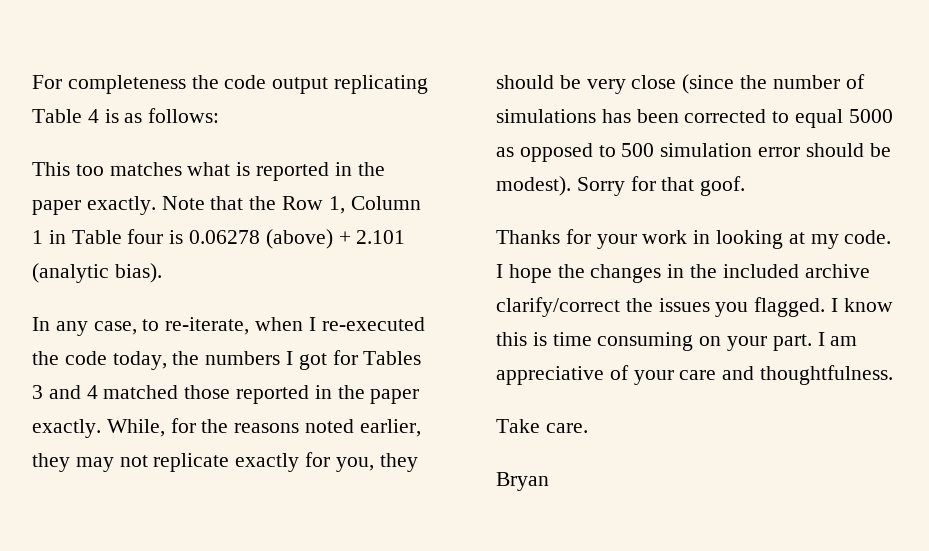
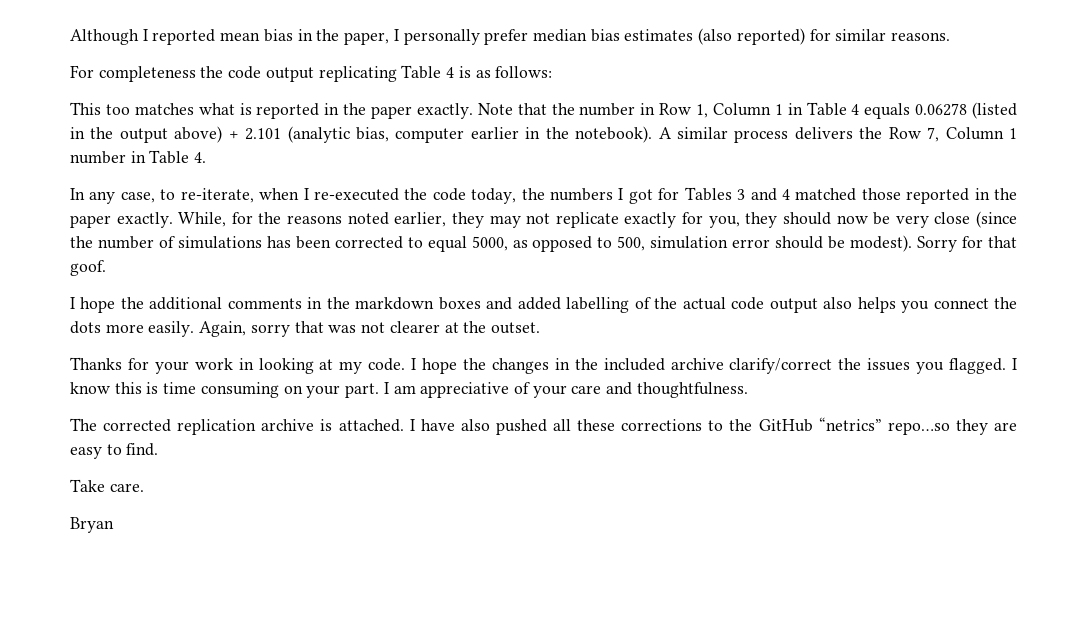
(32, 82) none -> [70,28,951,45] Although I reported mean bias in the paper, I personally prefer median bias estimates (also reported) for similar reasons. //
(277, 203) none -> [579,103,656,116] number in
[127,229,406,249] [32,263,162,283] four is 0.06278 (above) + 2.101 (analytic bias). -> [851,102,1017,119] [70,126,1018,143] [70,150,207,164] 4 equals 0.06278 (listed in the output above) + 2.101 (analytic bias, computer earlier in the notebook). A similar process delivers the Row 7, Column 1 number in Table 4.
(554, 82) none -> [836,215,868,224] now
[848,109,893,123] 5000 -> [471,236,508,251] 5000,
[621,143,655,157] 500 -> [617,236,646,251] 500,
(746, 186) none -> [70,297,1018,313] [70,321,540,337] // I hope the additional comments in the markdown boxes and added labelling of the actual code output also helps you connect the dots more easily. Again, sorry that was not clearer at the outset.
(894, 375) none -> [70,417,1017,435] [70,443,159,459] // The corrected replication archive is attached. I have also pushed all these corrections to the GitHub “netrics” repo…so they are easy to find.

